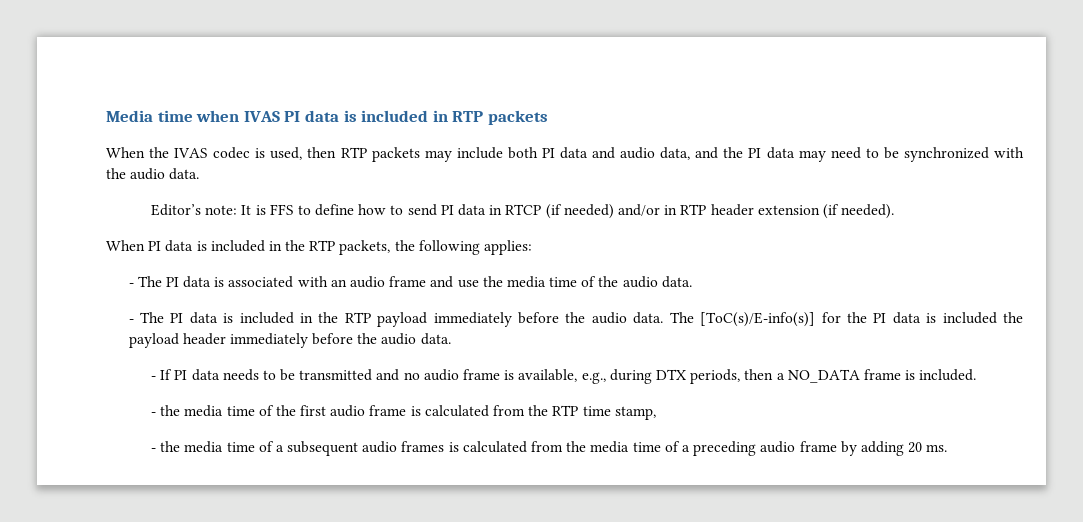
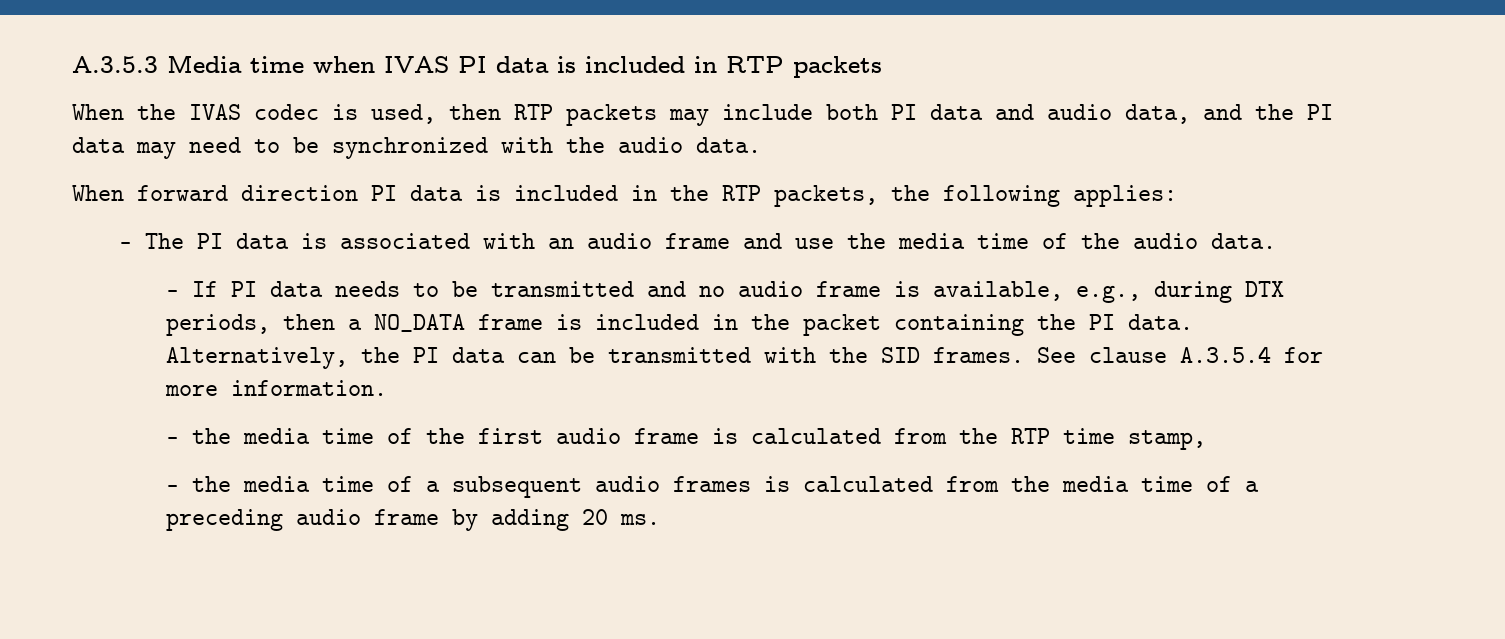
(106, 116) none -> [72,56,158,73] A.3.5.3
[151,204,895,219] [106,240,145,251] // Editor’s note: It is FFS to define how to send PI data in RTCP (if needed) and/or in RTP header extension (if needed). // When -> [72,185,358,201] // When forward direction
[128,312,1024,327] [128,333,451,348] // - The PI data is included in the RTP payload immediately before the audio data. The [ToC(s)/E-info(s)] for the PI data is included the payload header immediately before the audio data. -> (1277, 241) none
[919,369,977,381] included. -> [595,314,1194,336] [166,346,1324,369] [165,380,388,396] included in the packet containing the PI data. Alternatively, the PI data can be transmitted with the SID frames. See clause A.3.5.4 for more information.

